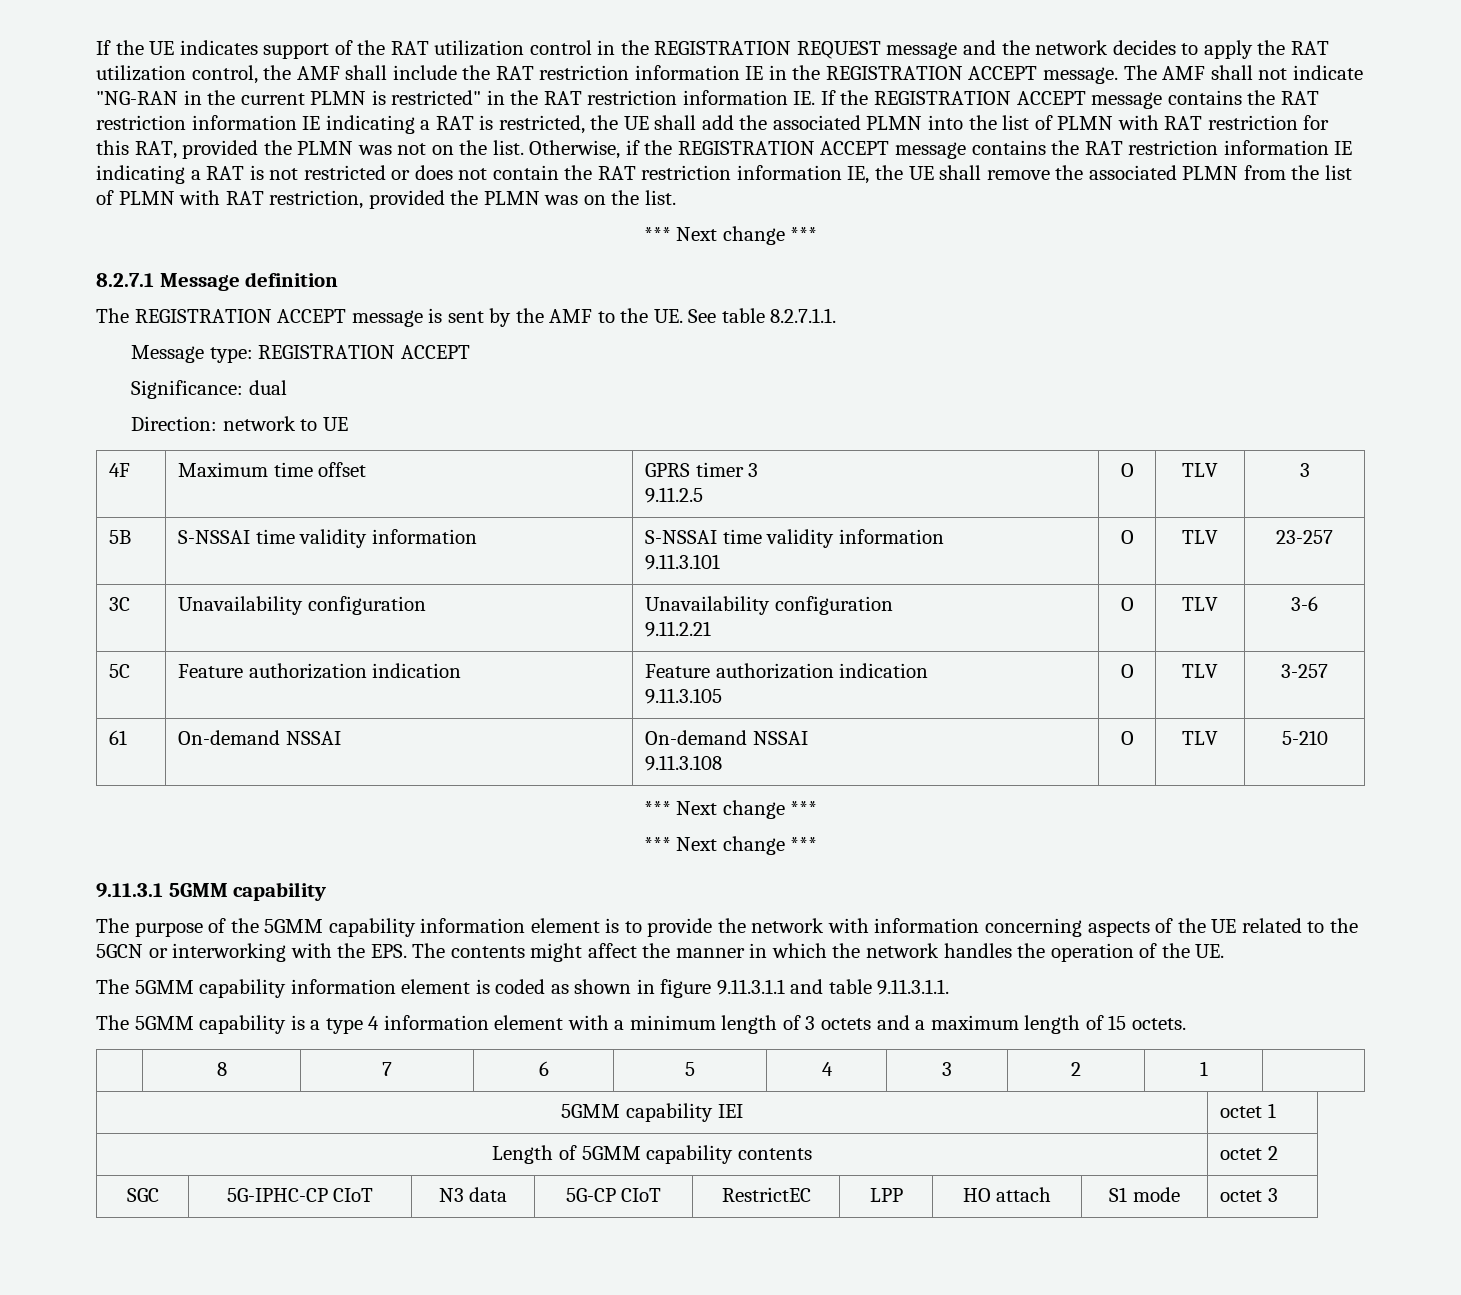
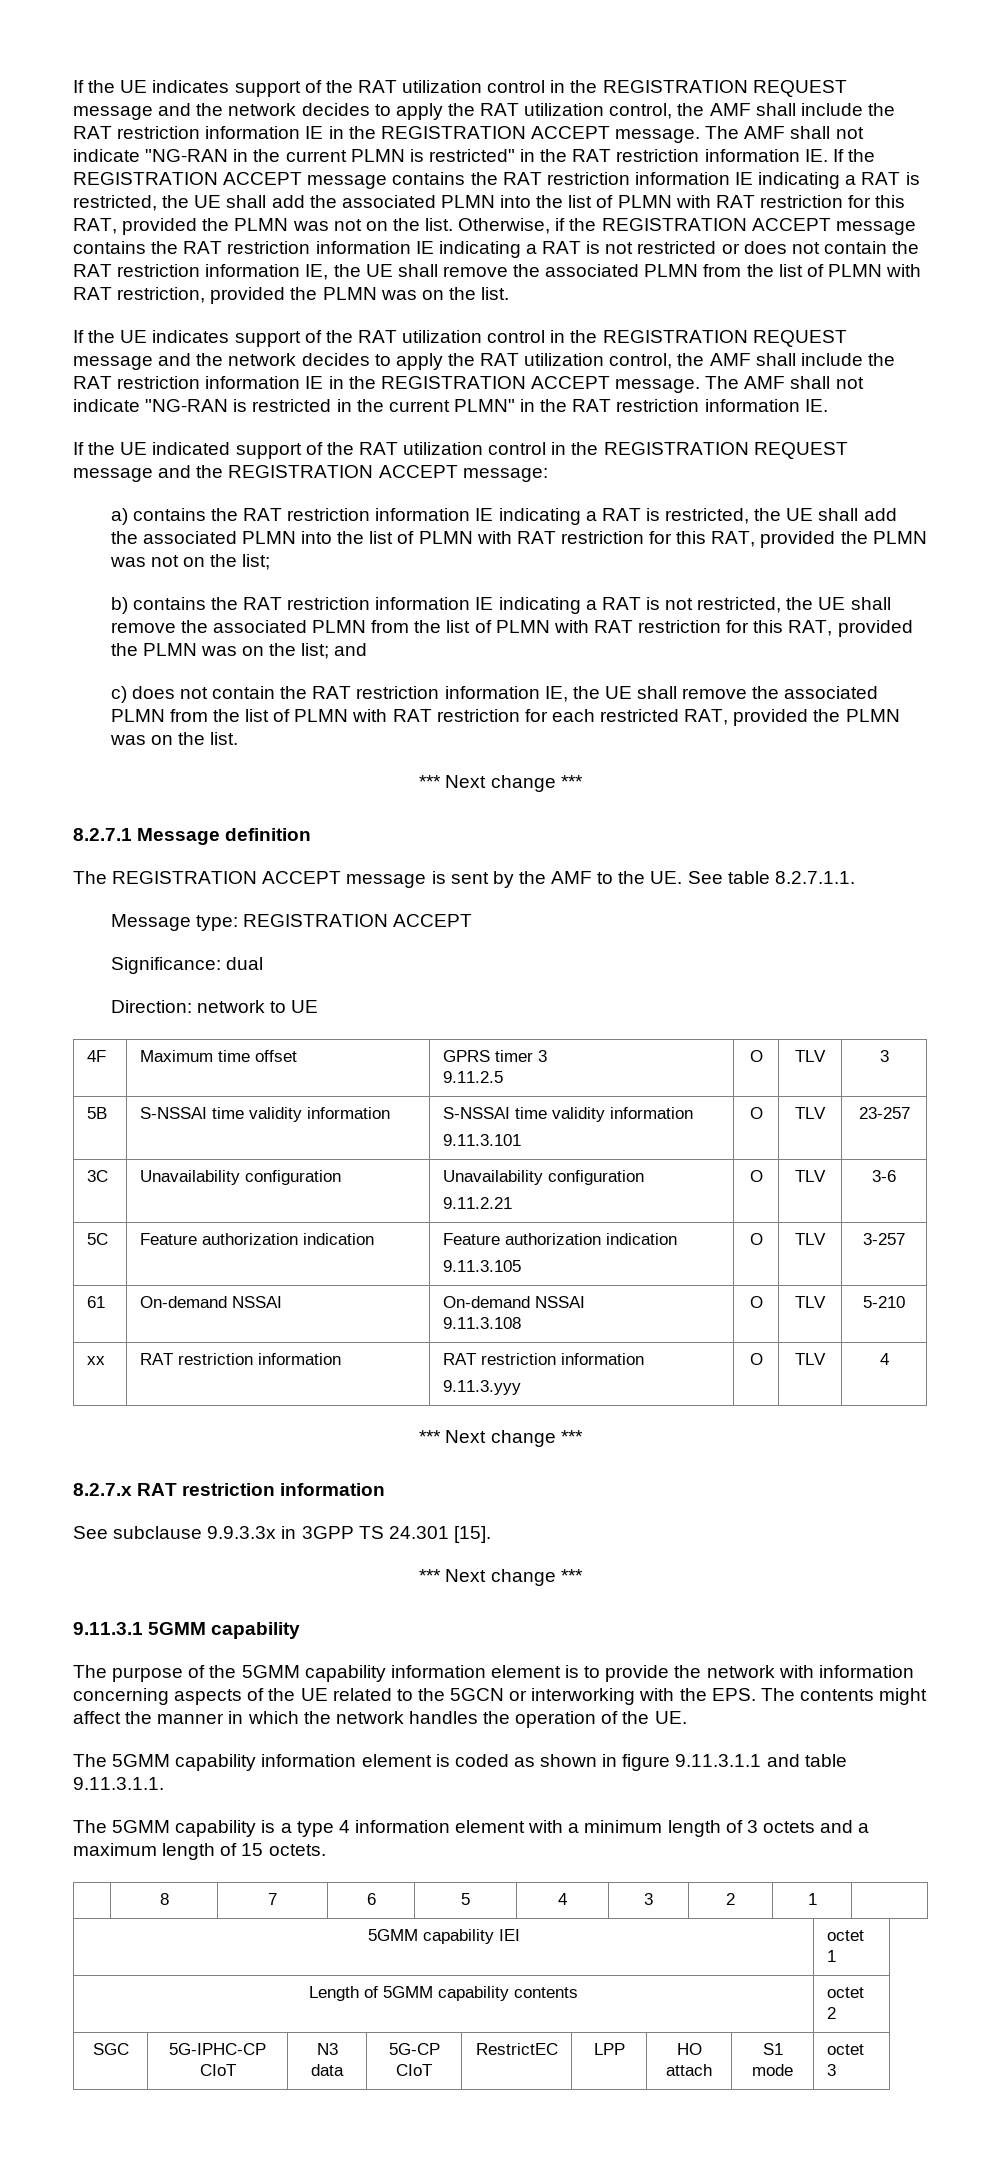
(676, 197) none -> [73,330,847,347] [73,353,895,370] [73,376,864,393] [73,399,828,412] [73,442,848,459] [73,465,548,482] [110,508,897,525] [110,531,927,548] [109,554,271,570] [110,597,891,614] [110,620,913,637] [110,643,368,659] [110,686,879,703] [110,709,900,726] [109,732,239,745] // If the UE indicates support of the RAT utilization control in the REGISTRATION REQUEST message and the network decides to apply the RAT utilization control, the AMF shall include the RAT restriction information IE in the REGISTRATION ACCEPT message. The AMF shall not indicate "NG-RAN is restricted in the current PLMN" in the RAT restriction information IE. // If the UE indicated support of the RAT utilization control in the REGISTRATION REQUEST message and the REGISTRATION ACCEPT message: // a) contains the RAT restriction information IE indicating a RAT is restricted, the UE shall add the associated PLMN into the list of PLMN with RAT restriction for this RAT, provided the PLMN was not on the list; // b) contains the RAT restriction information IE indicating a RAT is not restricted, the UE shall remove the associated PLMN from the list of PLMN with RAT restriction for this RAT, provided the PLMN was on the list; and // c) does not contain the RAT restriction information IE, the UE shall remove the associated PLMN from the list of PLMN with RAT restriction for each restricted RAT, provided the PLMN was on the list.
[643,800,818,819] // *** Next change *** -> [86,1356,105,1365] [139,1353,341,1365] [442,1353,644,1365] [442,1380,521,1395] [749,1353,763,1365] [795,1353,826,1365] [879,1353,889,1365] [419,1430,583,1447] [73,1483,386,1496] [73,1526,491,1543] // xx | RAT restriction information | RAT restriction information // 9.11.3.yyy | O | TLV | 4 // *** Next change *** // 8.2.7.x RAT restriction information // See subclause 9.9.3.3x in 3GPP TS 24.301 [15].

